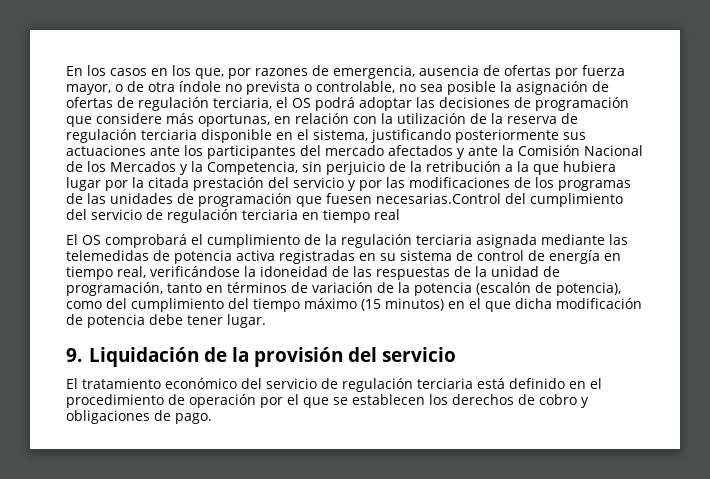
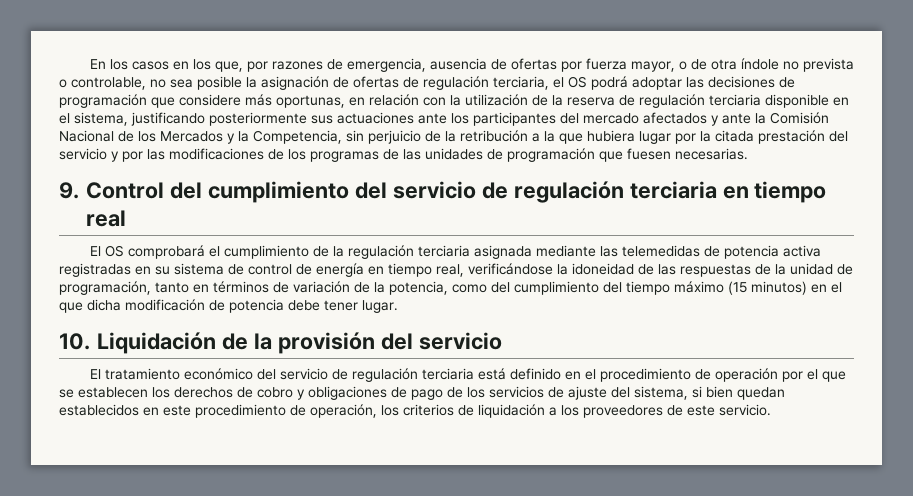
[376,193,501,204] necesarias.Control -> [675,148,748,160] [59,182,164,199] necesarias. // 9. Control
[414,282,621,296] potencia (escalón de potencia), -> [389,281,448,295] potencia,
[66,348,82,362] 9. -> [59,333,90,350] 10.
[175,413,212,424] pago. -> [411,386,785,400] [59,404,771,418] pago de los servicios de ajuste del sistema, si bien quedan establecidos en este procedimiento de operación, los criterios de liquidación a los proveedores de este servicio.

